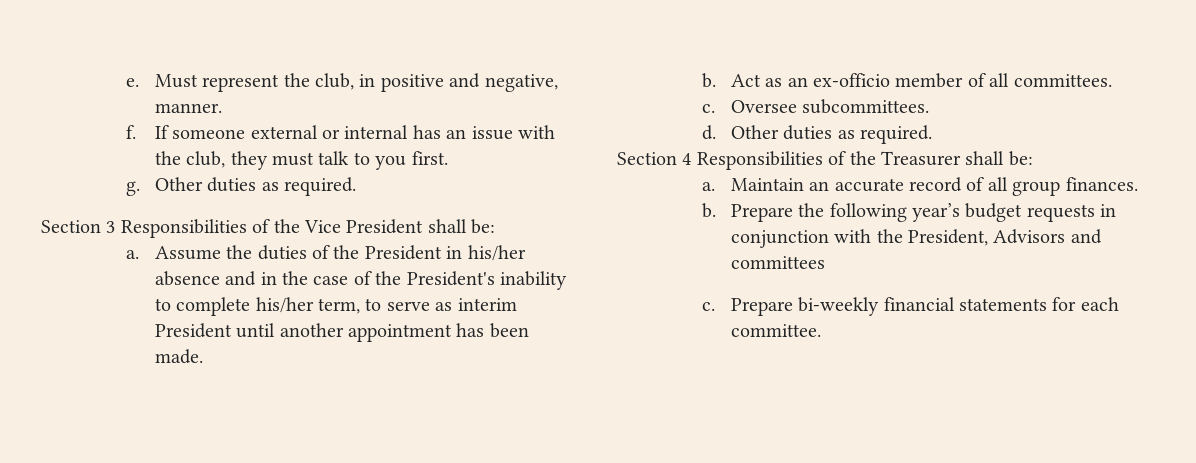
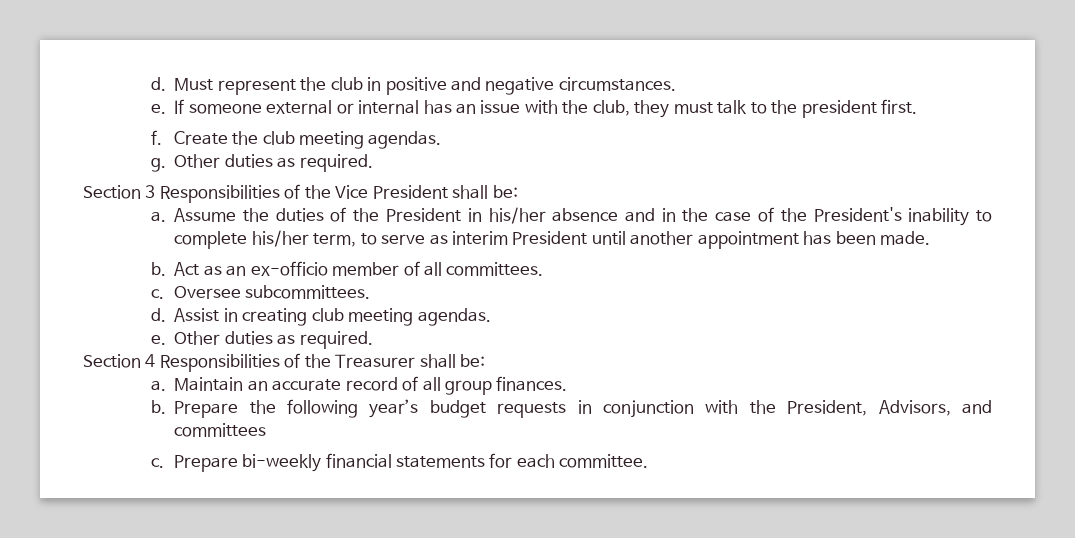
[126,78,140,87] e. -> [150,77,166,91] d.
[315,73,355,90] club, -> [330,77,363,91] club
[484,74,558,92] [154,103,222,113] [126,125,137,139] negative, manner. // f. -> [485,77,676,95] [150,104,166,114] negative circumstances. // e.
[375,156,407,170] you -> [771,100,877,118] the president
(448, 158) none -> [150,130,442,149] // f. Create the club meeting agendas.
(717, 132) none -> [174,308,491,326] [150,335,166,345] Assist in creating club meeting agendas. // e.
[993,229,1066,244] Advisors -> [878,400,951,416] Advisors,

